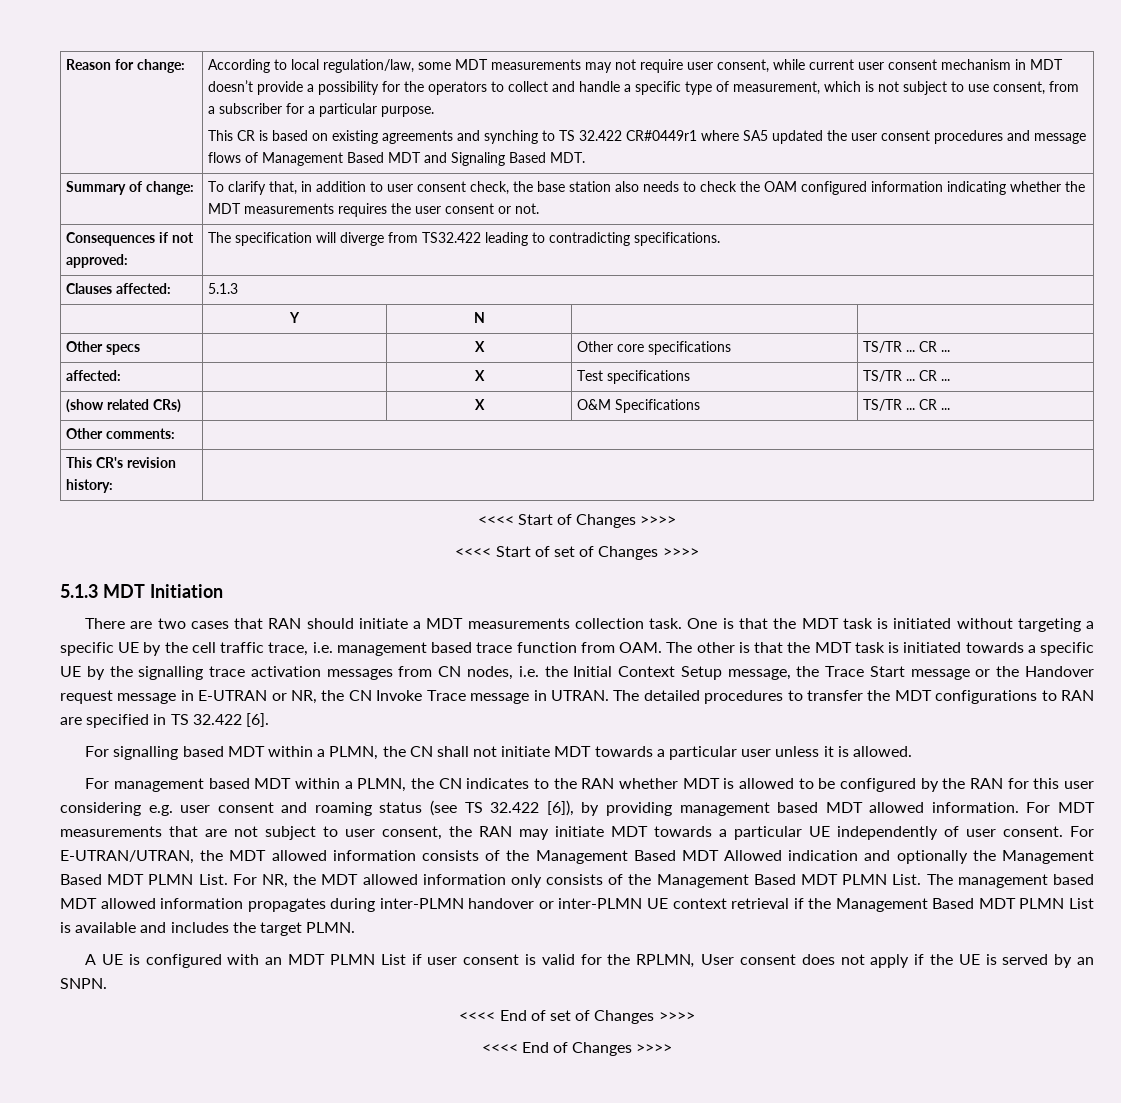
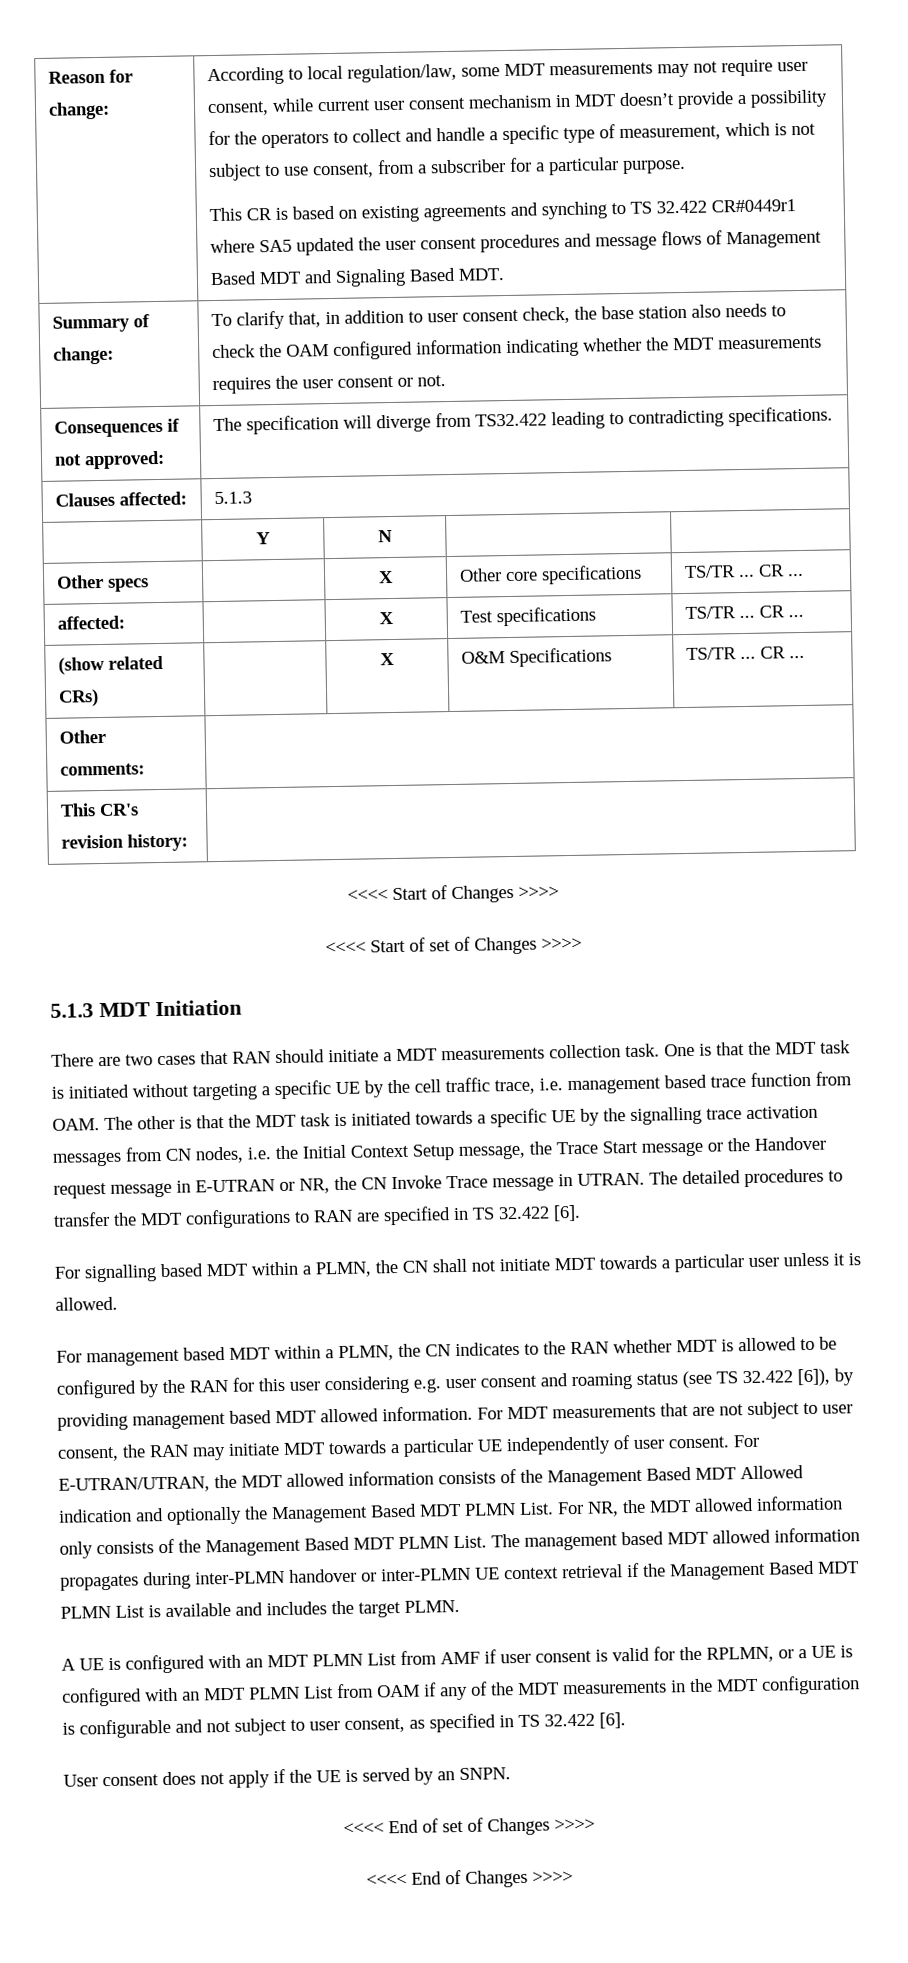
(406, 959) none -> [400,1650,480,1666] from AMF
(696, 961) none -> [778,1645,853,1659] [62,1675,860,1707] [62,1712,626,1739] or a UE is configured with an MDT PLMN List from OAM if any of the MDT measurements in the MDT configuration is configurable and not subject to user consent, as specified in TS 32.422 [6]. //

